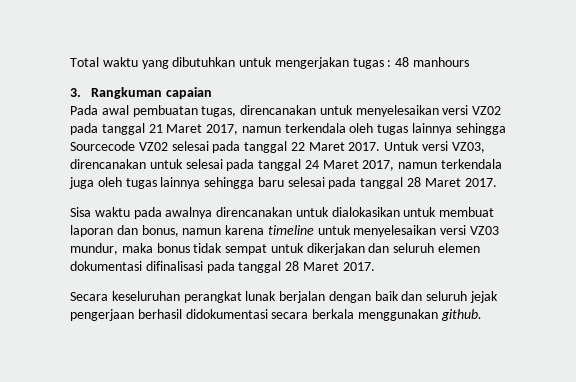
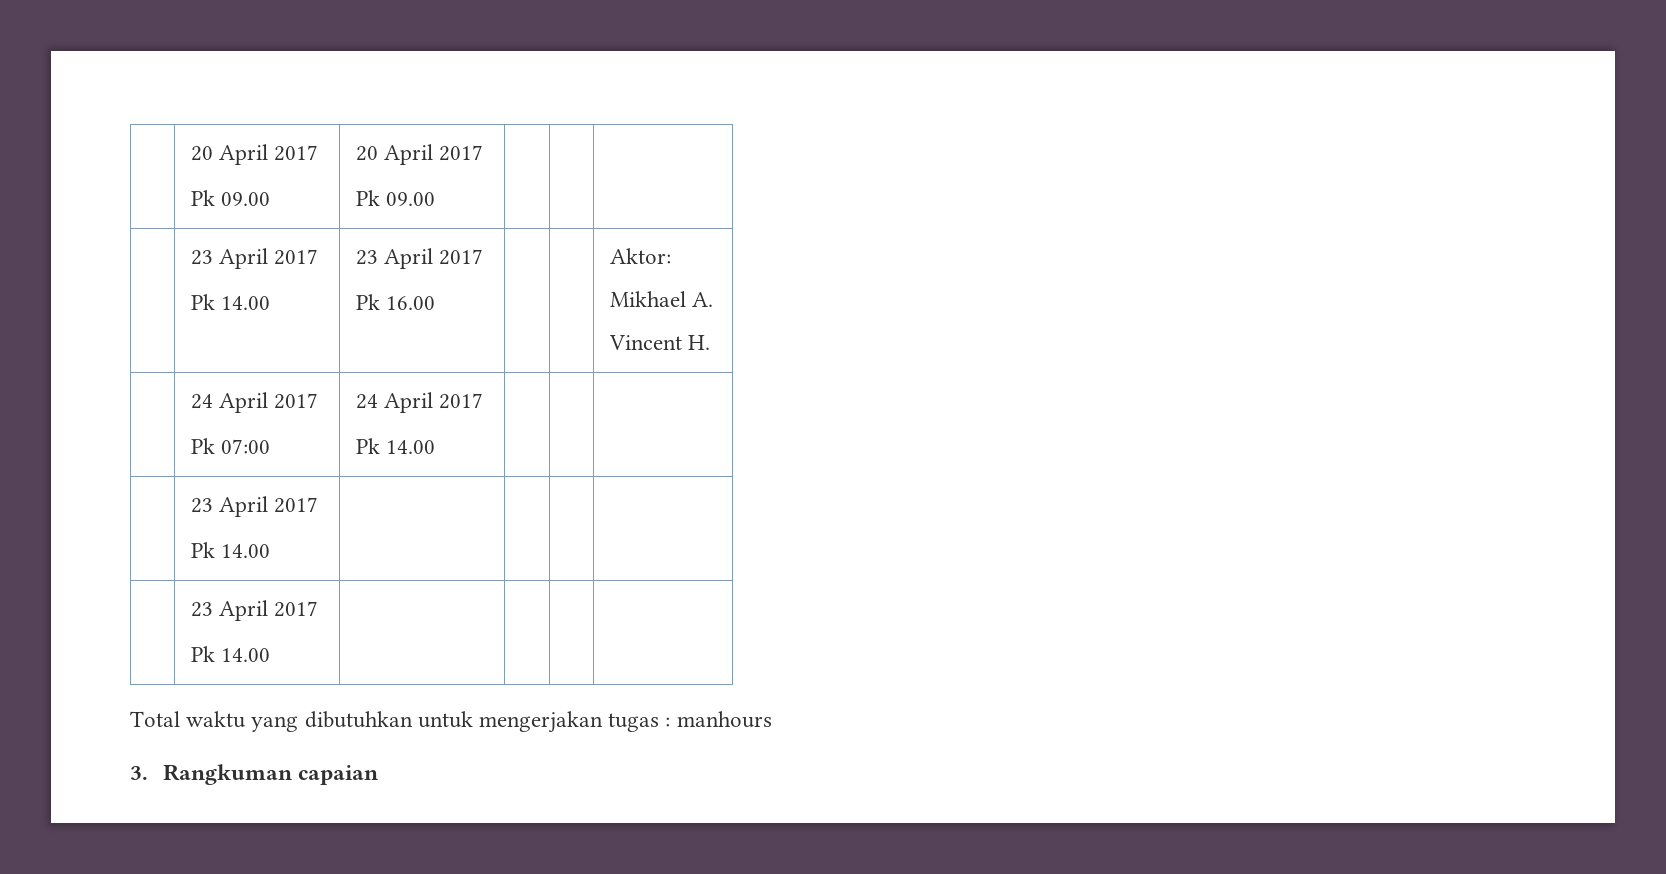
(70, 62) none -> [190,144,318,165] [190,190,270,206] [355,144,483,165] [355,190,435,206] [190,248,318,269] [190,294,270,310] [355,248,483,269] [355,294,435,310] [609,248,671,264] [609,291,713,307] [608,335,710,350] [190,392,318,413] [190,438,270,454] [355,392,483,413] [355,438,435,454] [190,496,318,517] [190,542,270,558] [190,600,318,621] [190,646,270,662] | 20 April 2017 // Pk 09.00 | 20 April 2017 // Pk 09.00 | | | // | 23 April 2017 // Pk 14.00 | 23 April 2017 // Pk 16.00 | | | Aktor: // Mikhael A. // Vincent H. // | 24 April 2017 // Pk 07:00 | 24 April 2017 // Pk 14.00 | | | // | 23 April 2017 // Pk 14.00 | | | | // | 23 April 2017 // Pk 14.00 | | | | //
[395,57,410,67] 48 -> (671, 722) none
[70,105,502,117] [70,123,506,135] [70,141,485,153] [70,159,503,171] [69,177,497,189] [70,207,495,219] [70,225,500,237] [70,243,481,255] [70,261,375,273] [70,291,499,303] [70,309,482,321] // Pada awal pembuatan tugas, direncanakan untuk menyelesaikan versi VZ02 pada tanggal 21 Maret 2017, namun terkendala oleh tugas lainnya sehingga Sourcecode VZ02 selesai pada tanggal 22 Maret 2017. Untuk versi VZ03, direncanakan untuk selesai pada tanggal 24 Maret 2017, namun terkendala juga oleh tugas lainnya sehingga baru selesai pada tanggal 28 Maret 2017. // Sisa waktu pada awalnya direncanakan untuk dialokasikan untuk membuat laporan dan bonus, namun karena timeline untuk menyelesaikan versi VZ03 mundur, maka bonus tidak sempat untuk dikerjakan dan seluruh elemen dokumentasi difinalisasi pada tanggal 28 Maret 2017. // Secara keseluruhan perangkat lunak berjalan dengan baik dan seluruh jejak pengerjaan berhasil didokumentasi secara berkala menggunakan github. -> (379, 775) none

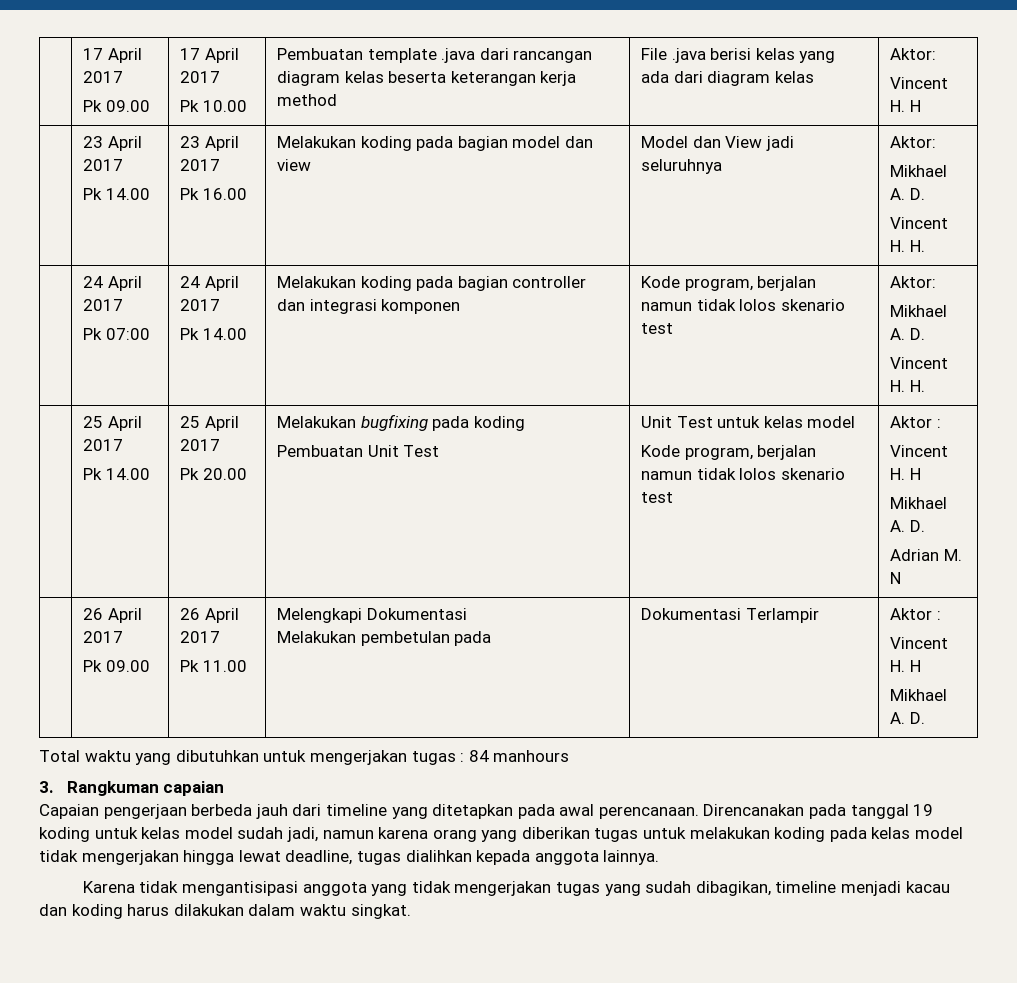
[190,144,318,165] [190,190,270,206] [355,144,483,165] [355,190,435,206] | 20 April 2017 // Pk 09.00 | 20 April 2017 // Pk 09.00 | | | -> [83,48,142,63] [83,71,124,83] [83,100,150,112] [180,48,239,63] [180,71,221,83] [180,100,247,112] [277,48,593,63] [277,71,577,86] [277,94,338,106] [641,48,836,63] [641,71,814,86] [890,48,937,60] [890,77,949,89] [890,100,921,112] | 17 April 2017 // Pk 09.00 | 17 April 2017 // Pk 10.00 | Pembuatan template .java dari rancangan diagram kelas beserta keterangan kerja method | File .java berisi kelas yang ada dari diagram kelas | Aktor: // Vincent H. H
[609,248,671,264] [609,291,713,307] [608,335,710,350] | | Aktor: // Mikhael A. // Vincent H. -> [277,136,594,151] [277,159,312,171] [641,136,794,151] [641,159,723,174] [890,136,937,148] [890,165,948,177] [890,188,925,200] [890,217,949,229] [890,240,925,252] Melakukan koding pada bagian model dan view | Model dan View jadi seluruhnya | Aktor: // Mikhael A. D. // Vincent H. H.
[190,496,318,517] [190,542,270,558] [190,600,318,621] [190,646,270,662] | | // | 23 April 2017 // Pk 14.00 | | | | // | 23 April 2017 // Pk 14.00 | | | | -> [277,276,587,291] [277,299,461,314] [641,276,817,291] [641,299,845,311] [641,323,674,334] [890,276,937,288] [890,305,948,317] [890,328,925,340] [890,357,949,369] [890,380,925,392] [83,416,142,431] [83,439,124,451] [83,468,150,480] [180,416,239,431] [180,439,221,451] [180,468,247,480] [277,414,525,431] [277,445,440,457] [641,416,856,428] [641,445,817,460] [641,468,845,480] [641,492,674,503] [890,416,941,428] [890,445,949,457] [890,468,921,480] [890,497,948,509] [890,520,925,532] [890,549,962,561] [890,572,902,584] [83,608,142,623] [83,631,124,643] [83,660,150,672] [180,608,239,623] [180,631,221,643] [180,660,247,672] [277,608,467,623] [277,631,492,646] [641,608,819,623] [890,608,941,620] [890,637,949,649] [890,660,921,672] [890,689,948,701] [890,712,925,724] Melakukan koding pada bagian controller dan integrasi komponen | Kode program, berjalan namun tidak lolos skenario test | Aktor: // Mikhael A. D. // Vincent H. H. // | 25 April 2017 // Pk 14.00 | 25 April 2017 // Pk 20.00 | Melakukan bugfixing pada koding // Pembuatan Unit Test | Unit Test untuk kelas model // Kode program, berjalan namun tidak lolos skenario test | Aktor : // Vincent H. H // Mikhael A. D. // Adrian M. N // | 26 April 2017 // Pk 09.00 | 26 April 2017 // Pk 11.00 | Melengkapi Dokumentasi // Melakukan pembetulan pada | Dokumentasi Terlampir | Aktor : // Vincent H. H // Mikhael A. D.
(671, 722) none -> [468,750,489,762] 84
(379, 775) none -> [39,804,934,819] [39,827,964,842] [39,850,660,865] [82,881,950,896] [39,904,411,919] // Capaian pengerjaan berbeda jauh dari timeline yang ditetapkan pada awal perencanaan. Direncanakan pada tanggal 19 koding untuk kelas model sudah jadi, namun karena orang yang diberikan tugas untuk melakukan koding pada kelas model tidak mengerjakan hingga lewat deadline, tugas dialihkan kepada anggota lainnya. // Karena tidak mengantisipasi anggota yang tidak mengerjakan tugas yang sudah dibagikan, timeline menjadi kacau dan koding harus dilakukan dalam waktu singkat.

